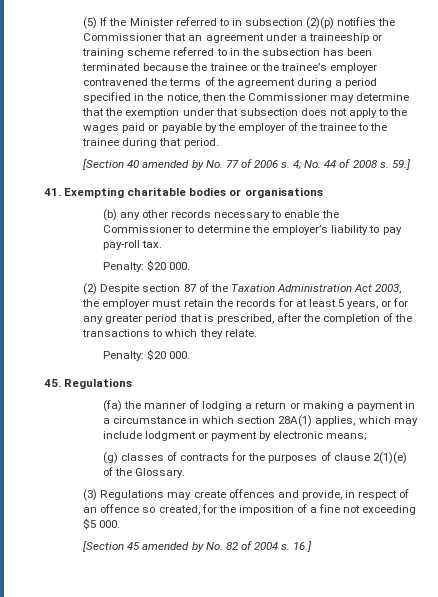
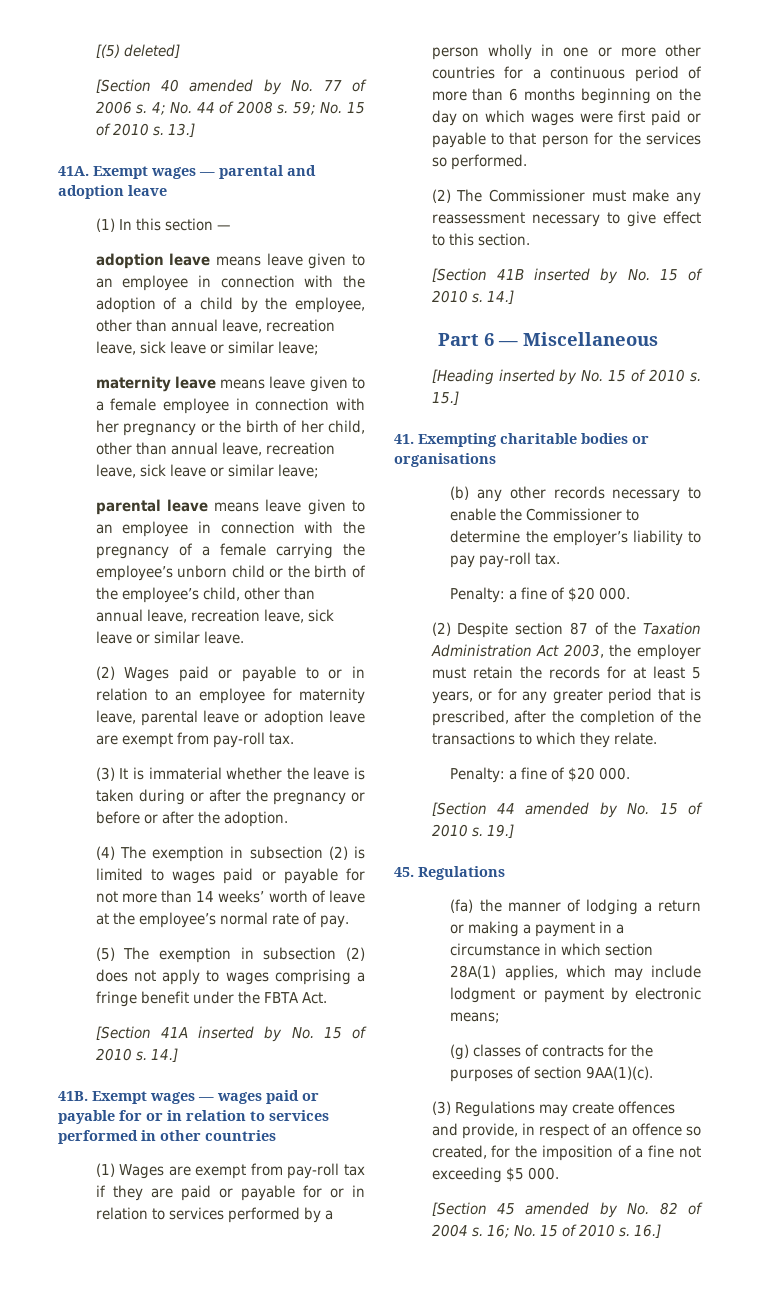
[83,17,396,29] [83,33,382,43] [82,47,373,58] [82,63,377,73] [83,77,378,88] [83,92,410,103] [82,108,408,118] [83,122,388,133] [82,138,219,148] (5) If the Minister referred to in subsection (2)(p) notifies the Commissioner that an agreement under a traineeship or training scheme referred to in the subsection has been terminated because the trainee or the trainee’s employer contravened the terms of the agreement during a period specified in the notice, then the Commissioner may determine that the exemption under that subsection does not apply to the wages paid or payable by the employer of the trainee to the trainee during that period. -> [95,44,180,58] [(5) deleted]
[391,159,411,170] 59.] -> [292,101,366,115] [95,123,195,137] [58,165,316,179] [58,185,167,199] [95,218,231,232] [95,253,365,269] [95,275,365,291] [95,297,365,313] [95,319,335,333] [95,341,319,355] [95,376,365,392] [95,398,365,414] [95,420,366,436] [95,442,335,456] [95,464,319,478] [95,499,365,515] [95,521,365,537] [95,543,366,559] [95,565,367,581] [95,587,315,603] [95,609,334,623] [95,631,244,644] [95,666,365,682] [95,688,365,704] [95,710,365,726] [95,732,294,748] [95,767,365,781] [95,789,366,805] [95,811,288,827] [95,846,365,862] [95,868,365,884] [95,890,365,903] [95,912,349,928] [95,947,365,963] [95,969,365,985] [95,991,327,1007] [95,1026,367,1042] [95,1048,178,1062] [58,1090,319,1104] [58,1110,329,1124] [58,1130,276,1144] [95,1163,365,1179] [95,1185,365,1201] [95,1207,333,1223] [431,44,701,60] [431,66,702,82] [431,88,701,104] [431,110,701,126] [431,132,701,148] [431,154,527,170] [431,189,701,205] [431,211,701,227] [431,233,530,246] [431,268,703,284] [431,290,514,304] [437,332,658,346] [431,369,701,385] [431,391,459,405] 59; No. 15 of 2010 s. 13.] // 41A. Exempt wages — parental and adoption leave // (1) In this section — // adoption leave means leave given to an employee in connection with the adoption of a child by the employee, other than annual leave, recreation leave, sick leave or similar leave; // maternity leave means leave given to a female employee in connection with her pregnancy or the birth of her child, other than annual leave, recreation leave, sick leave or similar leave; // parental leave means leave given to an employee in connection with the pregnancy of a female carrying the employee’s unborn child or the birth of the employee’s child, other than annual leave, recreation leave, sick leave or similar leave. // (2) Wages paid or payable to or in relation to an employee for maternity leave, parental leave or adoption leave are exempt from pay-roll tax. // (3) It is immaterial whether the leave is taken during or after the pregnancy or before or after the adoption. // (4) The exemption in subsection (2) is limited to wages paid or payable for not more than 14 weeks’ worth of leave at the employee’s normal rate of pay. // (5) The exemption in subsection (2) does not apply to wages comprising a fringe benefit under the FBTA Act. // [Section 41A inserted by No. 15 of 2010 s. 14.] // 41B. Exempt wages — wages paid or payable for or in relation to services performed in other countries // (1) Wages are exempt from pay-roll tax if they are paid or payable for or in relation to services performed by a person wholly in one or more other countries for a continuous period of more than 6 months beginning on the day on which wages were first paid or payable to that person for the services so performed. // (2) The Commissioner must make any reassessment necessary to give effect to this section. // [Section 41B inserted by No. 15 of 2010 s. 14.] // Part 6 — Miscellaneous // [Heading inserted by No. 15 of 2010 s. 15.]
(144, 267) none -> [509,587,566,600] a fine of
[146,349,191,360] $20 000. -> [509,767,631,782] [431,802,703,818] [431,824,514,838] a fine of $20 000. // [Section 44 amended by No. 15 of 2010 s. 19.]
[333,452,407,464] [102,467,186,478] clause 2(1)(e) of the Glossary. -> [534,1066,654,1080] section 9AA(1)(c).
(291, 547) none -> [486,1224,630,1238] 16; No. 15 of 2010 s.

